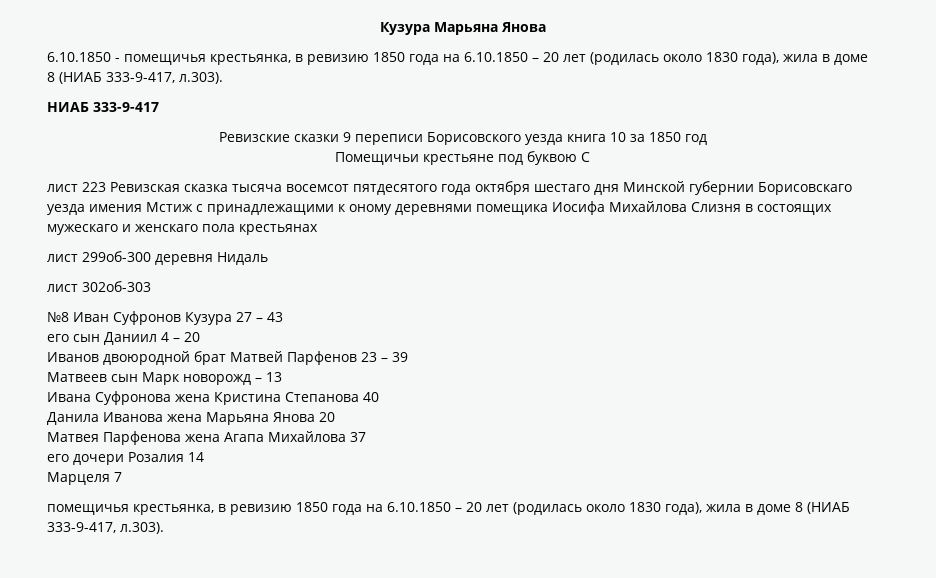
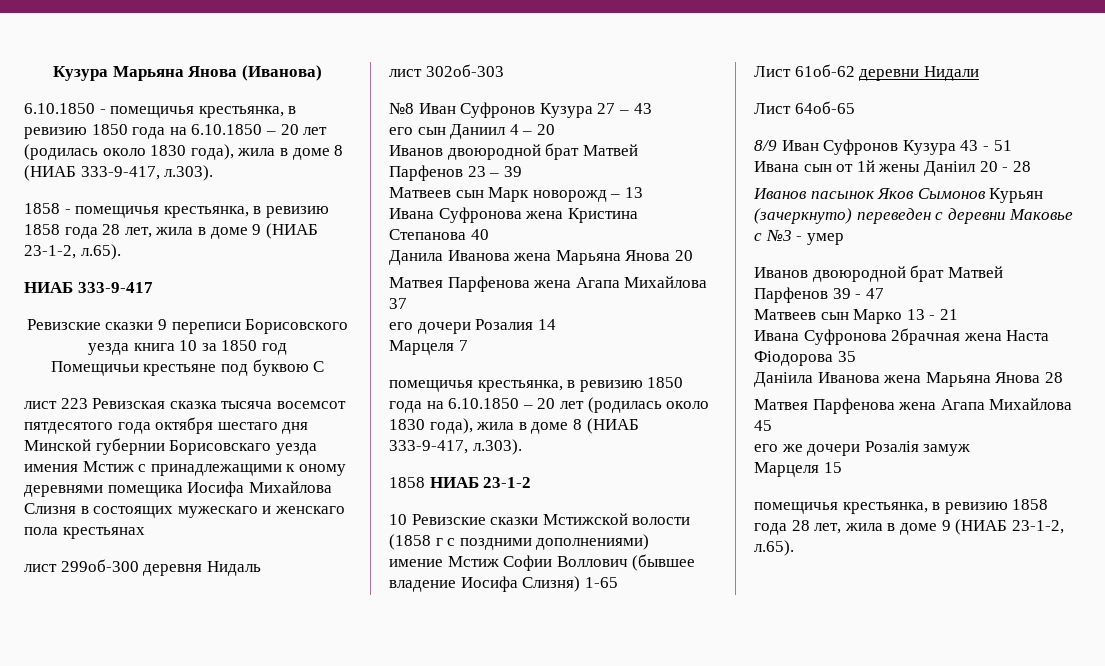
(546, 27) none -> [241,65,322,81] (Иванова)
(223, 78) none -> [24,203,329,218] [24,223,318,239] [24,244,121,260] // 1858 - помещичья крестьянка, в ревизию 1858 года 28 лет, жила в доме 9 (НИАБ 23-1-2, л.65).
(164, 528) none -> [389,477,532,488] [389,513,691,525] [389,534,650,550] [389,554,696,571] [389,576,618,592] [754,64,979,81] [754,101,855,114] [754,139,1012,155] [754,160,1031,176] [753,188,1044,203] [754,208,1074,224] [754,229,844,245] [754,265,1003,282] [754,287,884,303] [754,309,958,324] [754,328,1050,345] [754,351,856,366] [754,372,1063,387] [754,398,1073,414] [754,420,772,431] [754,441,971,456] [754,462,842,477] [754,499,1049,514] [754,519,1064,535] [754,540,794,556] // 1858 НИАБ 23-1-2 // 10 Ревизские сказки Мстижской волости (1858 г с поздними дополнениями) // имение Мстиж Софии Воллович (бывшее владение Иосифа Слизня) 1-65 // Лист 61об-62 деревни Нидали // Лист 64об-65 // 8/9 Иван Суфронов Кузура 43 - 51 // Ивана сын от 1й жены Данiил 20 - 28 // Иванов пасынок Яков Сымонов Курьян (зачеркнуто) переведен с деревни Маковье с №3 - умер // Иванов двоюродной брат Матвей Парфенов 39 - 47 // Матвеев сын Марко 13 - 21 // Ивана Суфронова 2брачная жена Наста Фiодорова 35 // Данiила Иванова жена Марьяна Янова 28 // Матвея Парфенова жена Агапа Михайлова 45 // его же дочери Розалiя замуж // Марцеля 15 // помещичья крестьянка, в ревизию 1858 года 28 лет, жила в доме 9 (НИАБ 23-1-2, л.65).

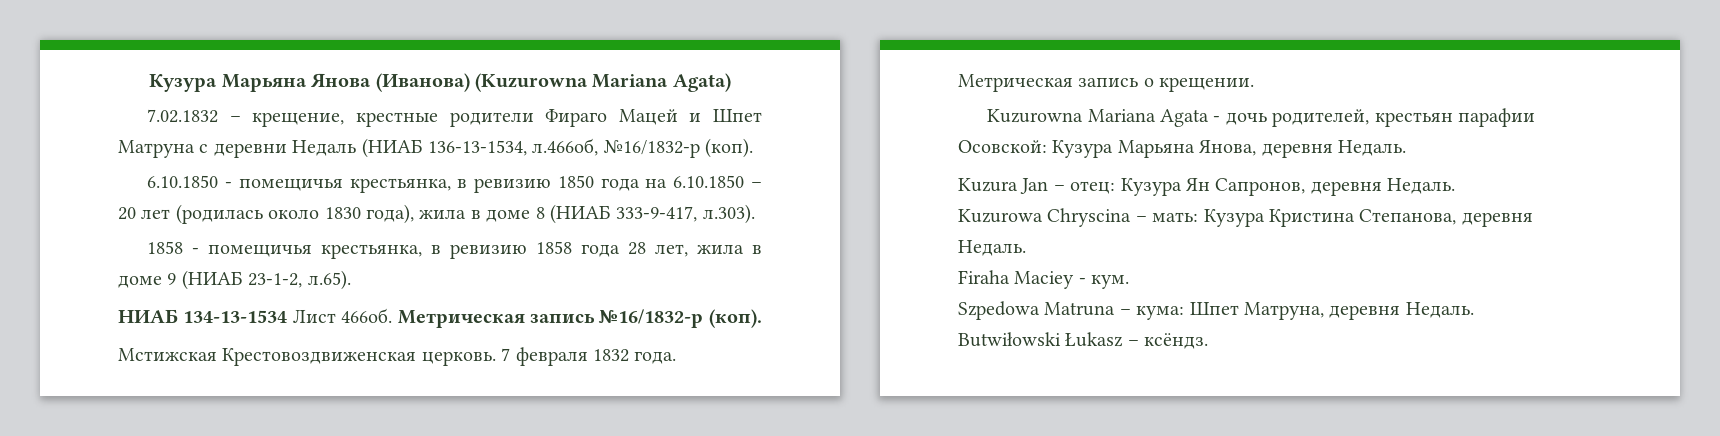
(322, 73) none -> [474,73,731,92] [147,109,762,127] [118,138,754,158] (Kuzurowna Mariana Agata) // 7.02.1832 – крещение, крестные родители Фираго Мацей и Шпет Матруна с деревни Недаль (НИАБ 136-13-1534, л.466об, №16/1832-р (коп).
[77,282,153,293] [26,319,349,334] [88,340,287,355] [50,359,325,376] [24,398,346,409] [24,417,309,434] [24,438,317,455] [24,461,346,476] [24,481,332,497] [24,503,345,518] [24,527,145,539] [24,559,261,576] [389,64,504,77] [389,102,652,118] [389,124,555,139] [389,143,638,160] [389,165,522,181] [389,187,643,202] [389,207,638,223] [389,229,489,240] [389,250,693,265] [389,276,708,292] [389,298,407,309] [389,319,556,334] [389,340,468,355] [389,377,684,392] [389,397,710,413] [389,418,639,434] [389,439,522,455] [389,477,532,488] [389,513,691,525] [389,534,650,550] [389,554,696,571] [389,576,618,592] [754,64,979,81] [754,101,855,114] [754,139,1012,155] [754,160,1031,176] [753,188,1044,203] [754,208,1074,224] [754,229,844,245] [754,265,1003,282] [754,287,884,303] [754,309,958,324] [754,328,1050,345] [754,351,856,366] [754,372,1063,387] [754,398,1073,414] [754,420,772,431] [754,441,971,456] [754,462,842,477] [754,499,1049,514] [754,519,1064,535] [754,540,794,556] 333-9-417 // Ревизские сказки 9 переписи Борисовского уезда книга 10 за 1850 год // Помещичьи крестьяне под буквою С // лист 223 Ревизская сказка тысяча восемсот пятдесятого года октября шестаго дня Минской губернии Борисовскаго уезда имения Мстиж с принадлежащими к оному деревнями помещика Иосифа Михайлова Слизня в состоящих мужескаго и женскаго пола крестьянах // лист 299об-300 деревня Нидаль // лист 302об-303 // №8 Иван Суфронов Кузура 27 – 43 // его сын Даниил 4 – 20 // Иванов двоюродной брат Матвей Парфенов 23 – 39 // Матвеев сын Марк новорожд – 13 // Ивана Суфронова жена Кристина Степанова 40 // Данила Иванова жена Марьяна Янова 20 // Матвея Парфенова жена Агапа Михайлова 37 // его дочери Розалия 14 // Марцеля 7 // помещичья крестьянка, в ревизию 1850 года на 6.10.1850 – 20 лет (родилась около 1830 года), жила в доме 8 (НИАБ 333-9-417, л.303). // 1858 НИАБ 23-1-2 // 10 Ревизские сказки Мстижской волости (1858 г с поздними дополнениями) // имение Мстиж Софии Воллович (бывшее владение Иосифа Слизня) 1-65 // Лист 61об-62 деревни Нидали // Лист 64об-65 // 8/9 Иван Суфронов Кузура 43 - 51 // Ивана сын от 1й жены Данiил 20 - 28 // Иванов пасынок Яков Сымонов Курьян (зачеркнуто) переведен с деревни Маковье с №3 - умер // Иванов двоюродной брат Матвей Парфенов 39 - 47 // Матвеев сын Марко 13 - 21 // Ивана Суфронова 2брачная жена Наста Фiодорова 35 // Данiила Иванова жена Марьяна Янова 28 // Матвея Парфенова жена Агапа Михайлова 45 // его же дочери Розалiя замуж // Марцеля 15 // помещичья крестьянка, в ревизию 1858 года 28 лет, жила в доме 9 (НИАБ 23-1-2, л.65). -> [183,308,762,328] [118,347,677,366] [958,74,1255,92] [987,108,1535,127] [958,139,1406,158] [958,177,1456,196] [958,208,1533,227] [958,240,1026,256] [958,270,1130,289] [958,301,1474,320] [958,332,1209,349] 134-13-1534 Лист 466об. Метрическая запись №16/1832-р (коп). // Мстижская Крестовоздвиженская церковь. 7 февраля 1832 года. Метрическая запись о крещении. // Kuzurowna Mariana Agata - дочь родителей, крестьян парафии Осовской: Кузура Марьяна Янова, деревня Недаль. // Kuzura Jan – отец: Кузура Ян Сапронов, деревня Недаль. // Kuzurowa Chryscina – мать: Кузура Кристина Степанова, деревня Недаль. // Firaha Maciey - кум. // Szpedowa Matruna – кума: Шпет Матруна, деревня Недаль. // Butwiłowski Łukasz – ксёндз.

